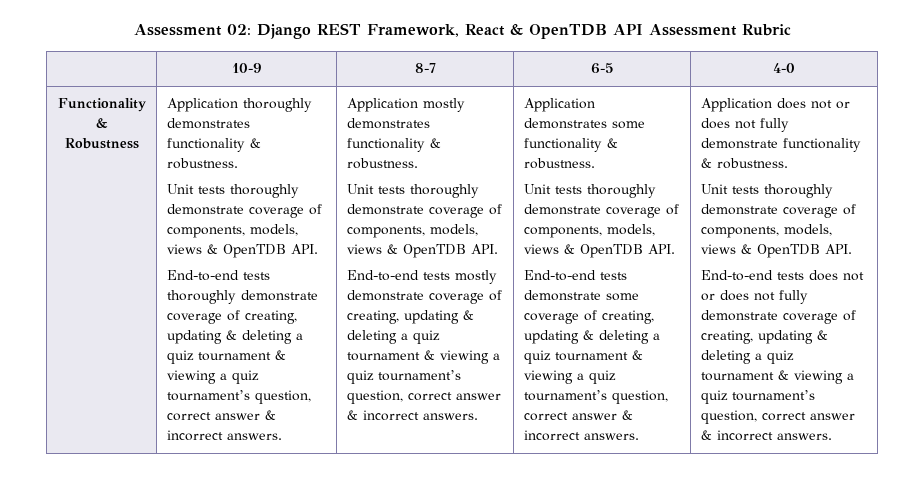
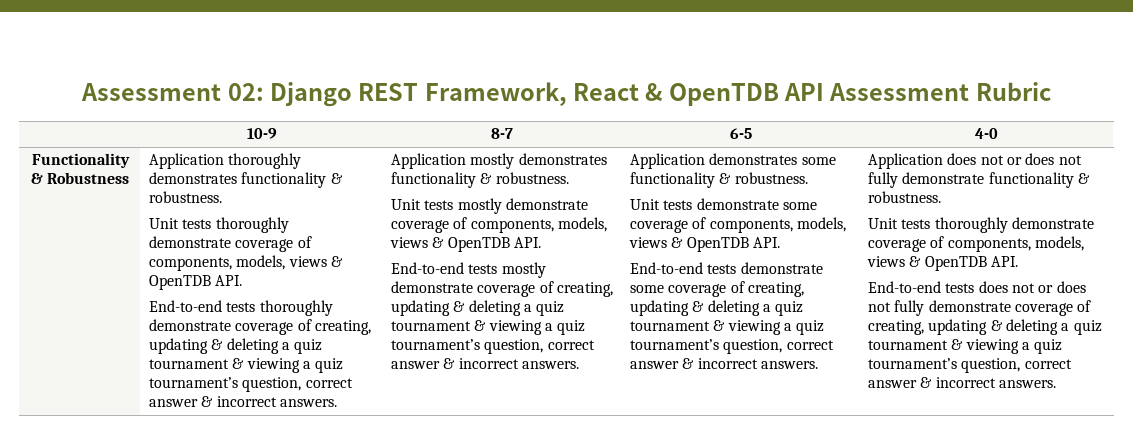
[409,184,479,198] thoroughly -> [457,198,502,214] mostly
[586,184,656,198] [523,204,601,215] thoroughly demonstrate -> [696,198,817,210] demonstrate some

